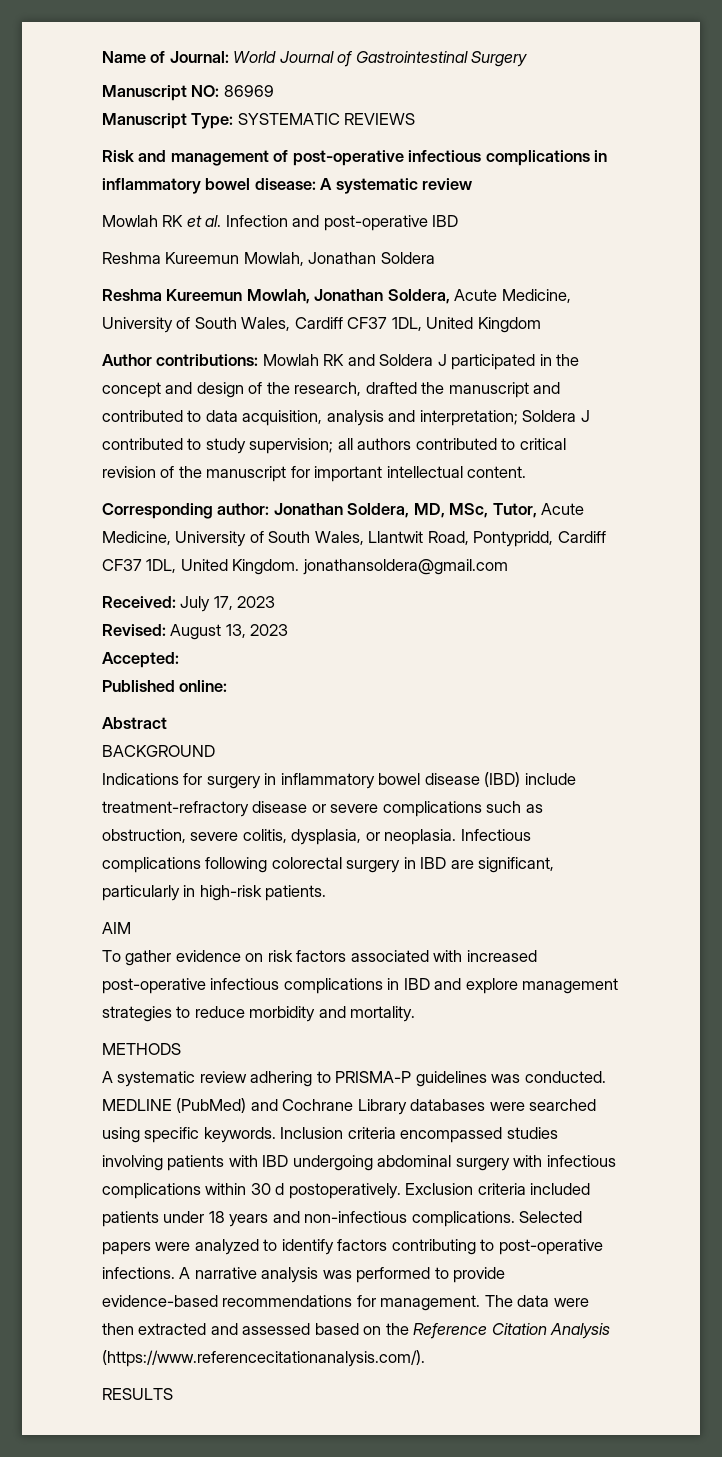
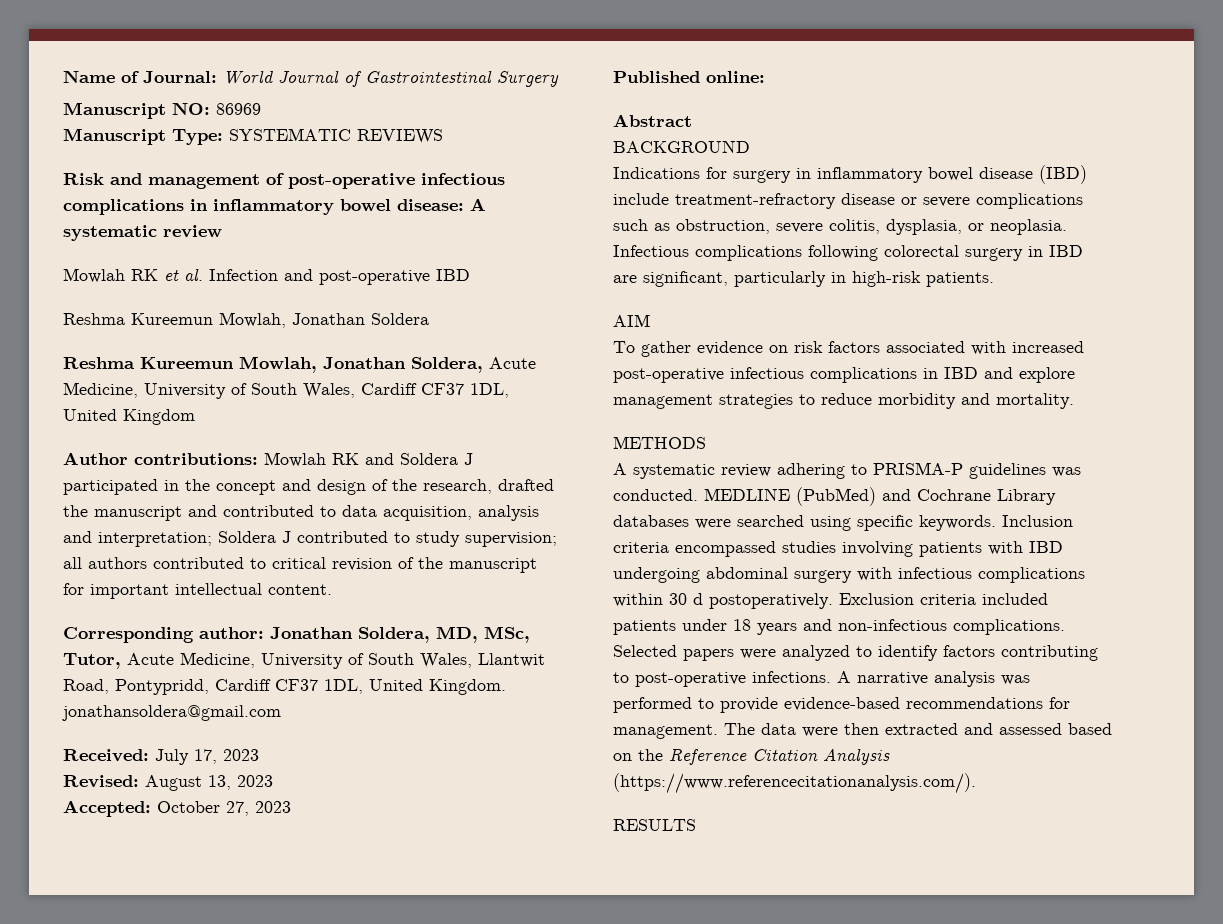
(179, 660) none -> [157,801,291,816] October 27, 2023

